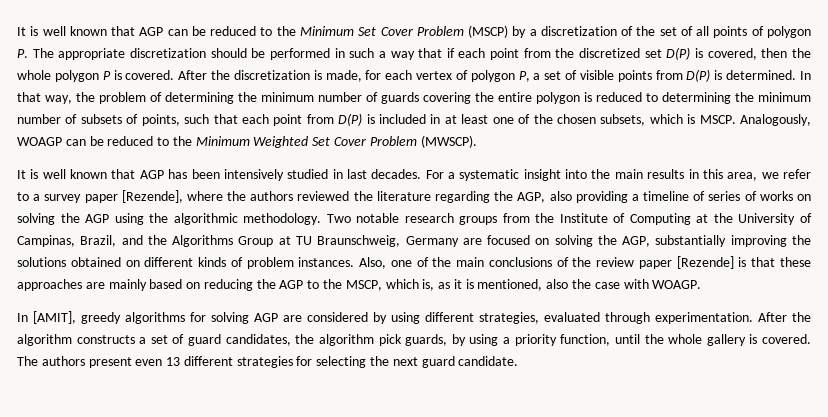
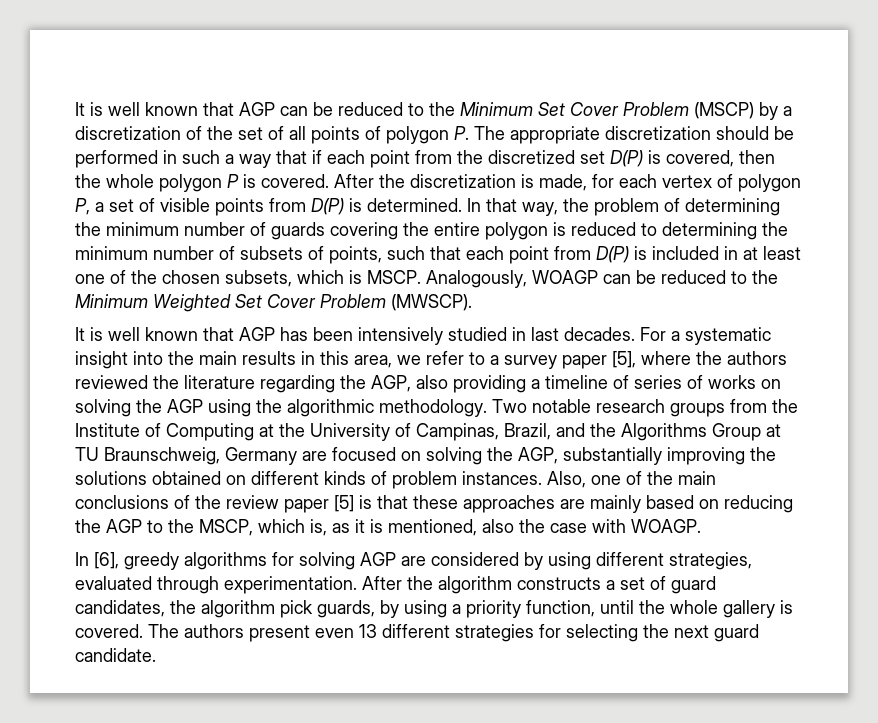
[121,190,183,203] [Rezende], -> [612,351,636,368] [5],
[676,256,734,269] [Rezende] -> [334,495,354,512] [5]
[33,311,76,324] [AMIT], -> [94,552,119,569] [6],

